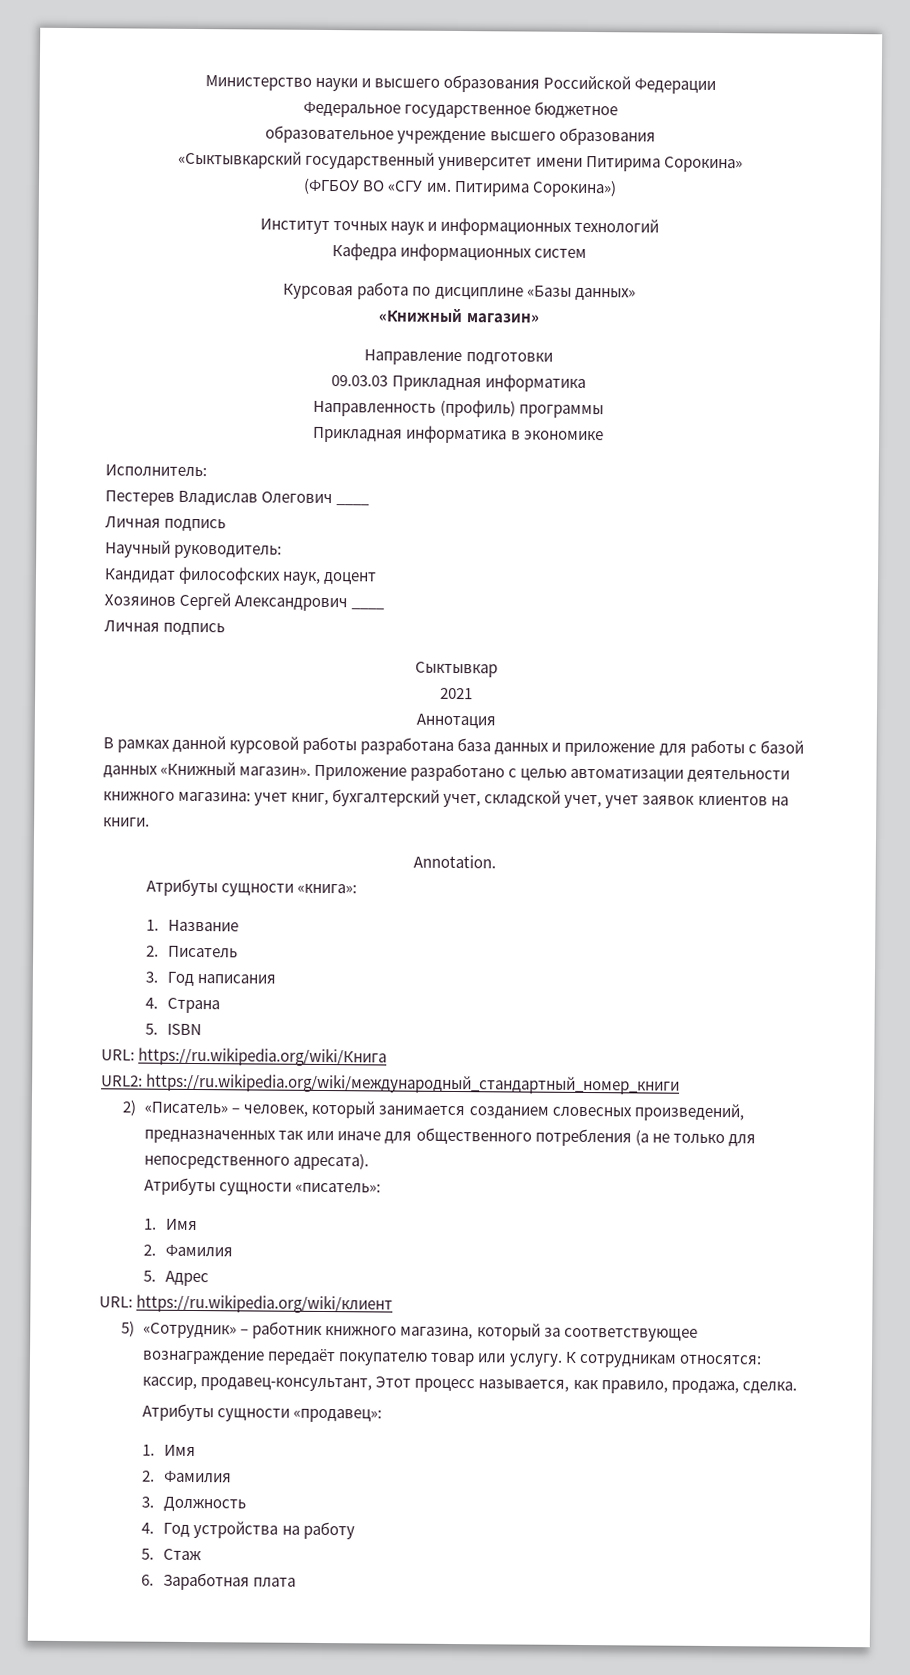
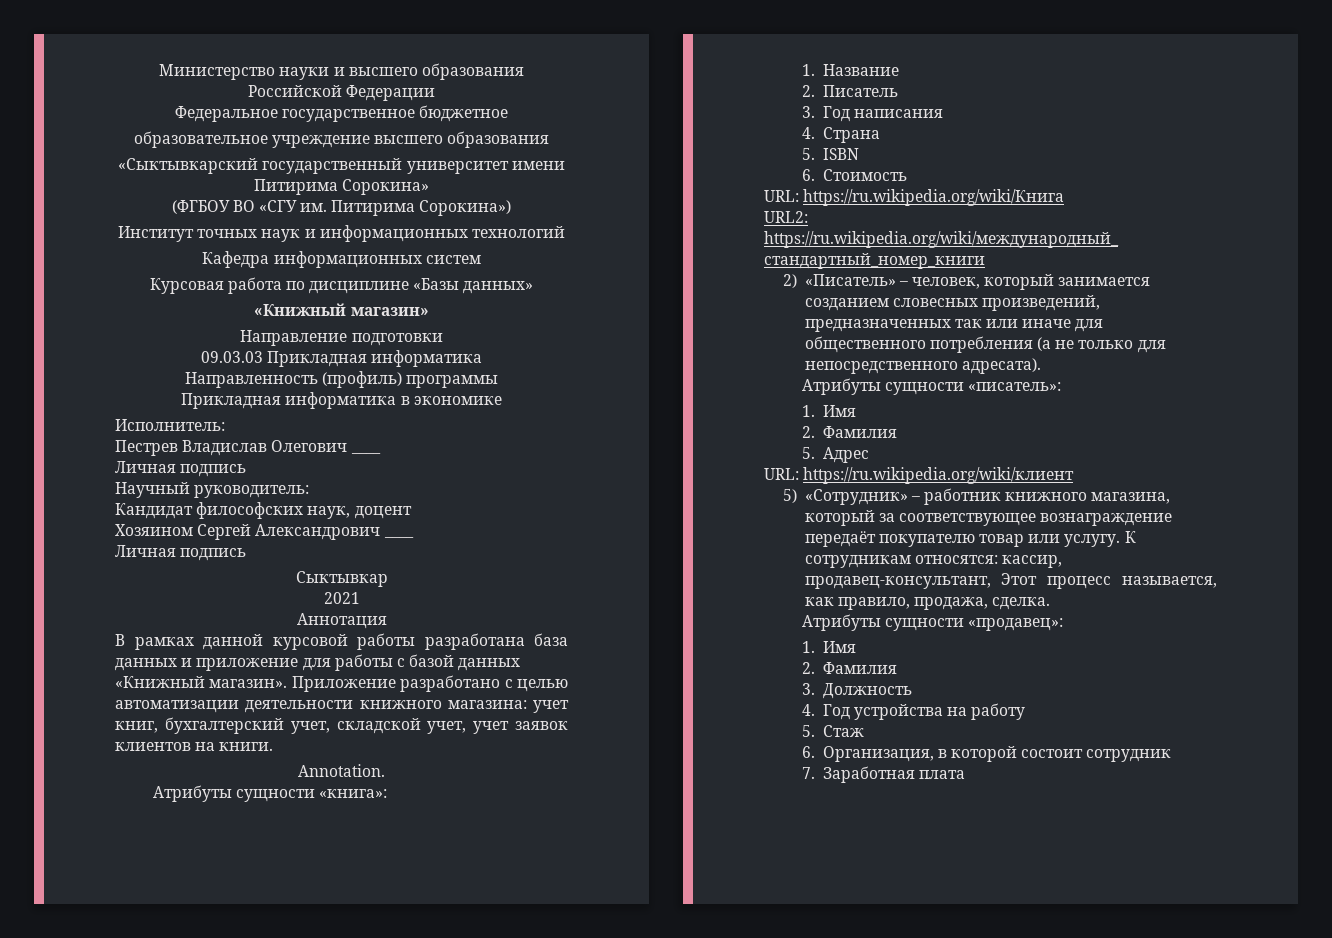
[105,490,175,506] Пестерев -> [115,440,178,456] Пестрев
[104,594,176,606] Хозяинов -> [115,524,193,536] Хозяином
(203, 1029) none -> [801,169,907,181] // 6. Стоимость
(155, 1580) none -> [822,746,1172,762] [801,767,815,779] Организация, в которой состоит сотрудник // 7.

